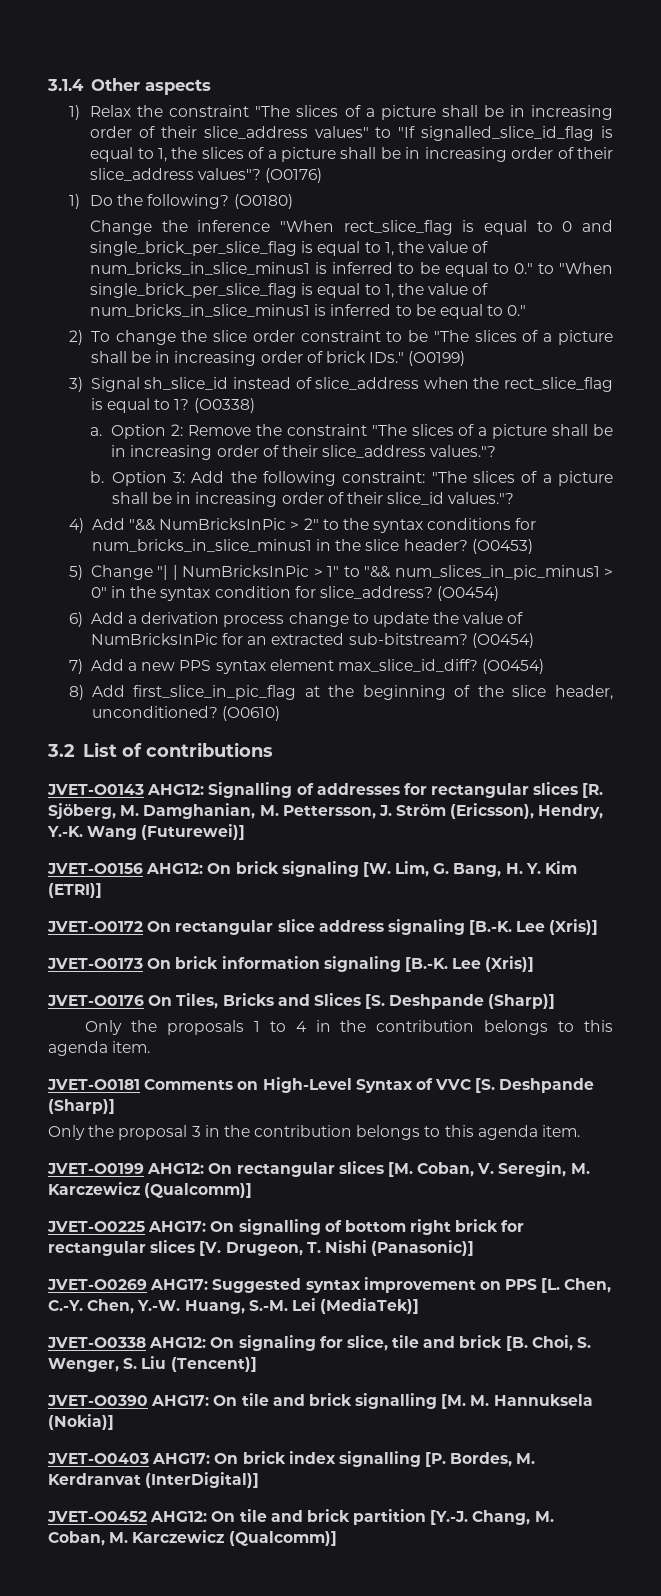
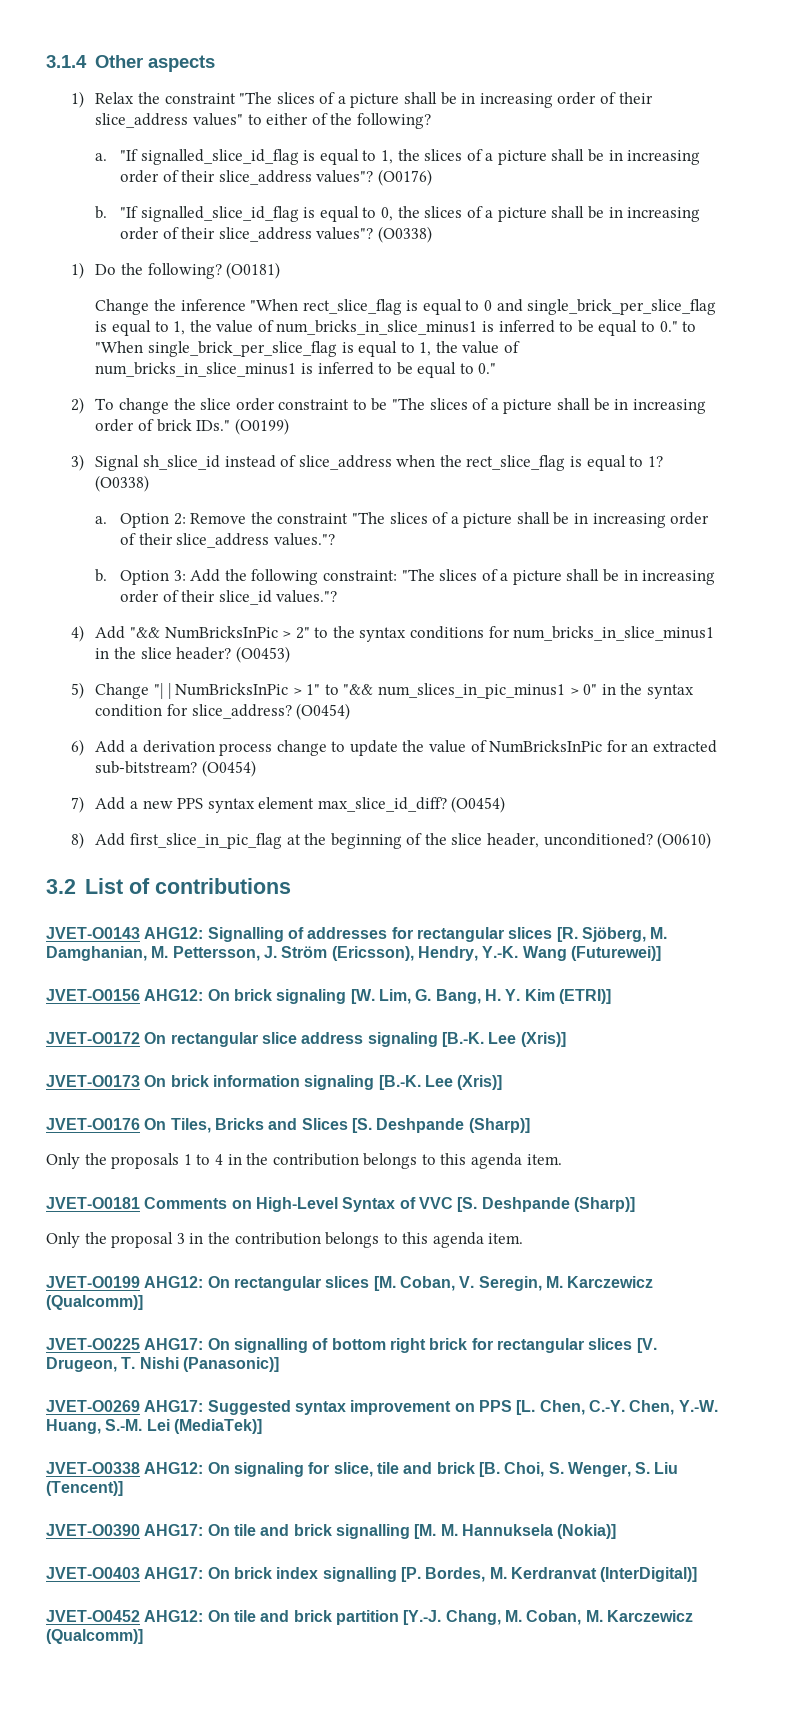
(392, 132) none -> [266,113,431,129] [95,153,108,161] either of the following? // a.
(323, 175) none -> [95,206,701,222] [119,226,432,243] // b. "If signalled_slice_id_flag is equal to 0, the slices of a picture shall be in increasing order of their slice_address values"? (O0338)
[233,194,293,209] (O0180) -> [226,262,281,279] (O0181)

